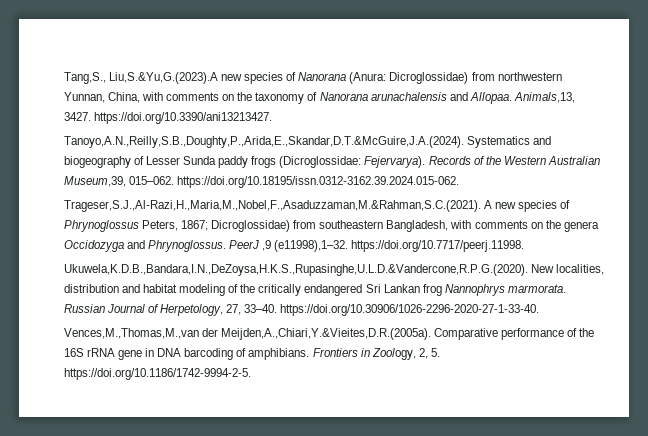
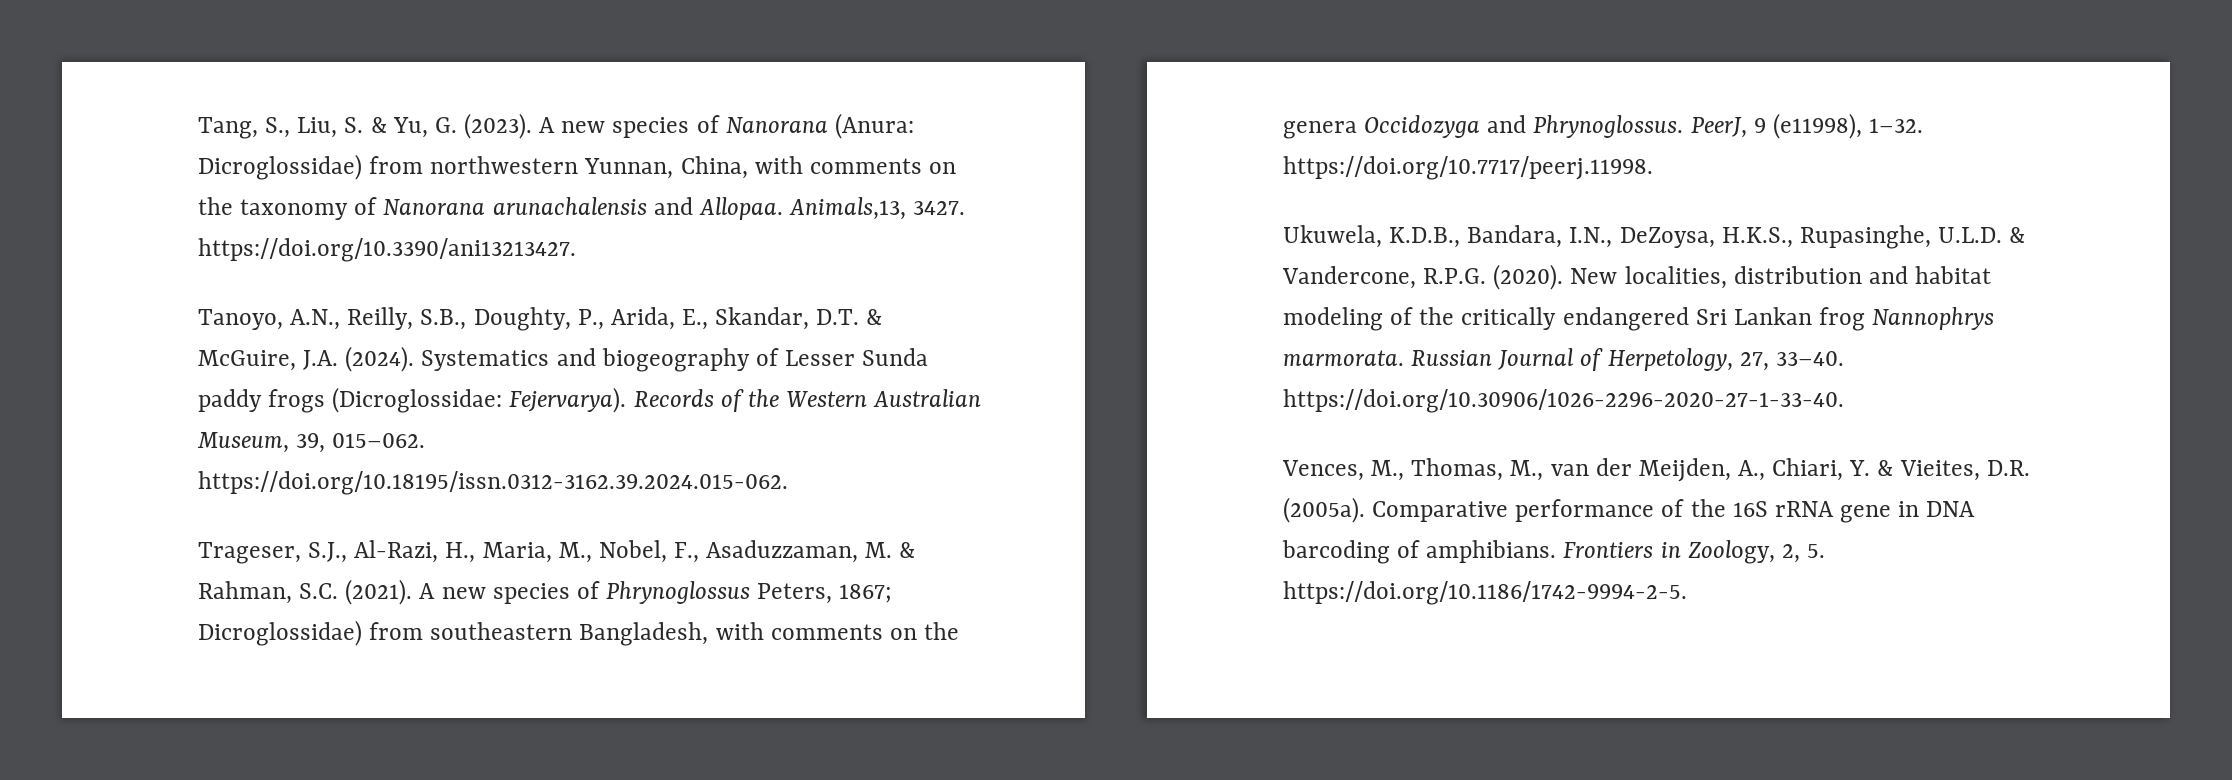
[63,72,218,84] Tang,S., Liu,S.&Yu,G.(2023).A -> [197,113,556,139] Tang, S., Liu, S. & Yu, G. (2023). A
[63,136,464,148] Tanoyo,A.N.,Reilly,S.B.,Doughty,P.,Arida,E.,Skandar,D.T.&McGuire,J.A.(2024). -> [197,307,883,331] [197,346,415,372] Tanoyo, A.N., Reilly, S.B., Doughty, P., Arida, E., Skandar, D.T. & McGuire, J.A. (2024).
[63,176,126,187] Museum,39, -> [196,432,326,453] Museum, 39,
[63,200,481,212] Trageser,S.J.,Al-Razi,H.,Maria,M.,Nobel,F.,Asaduzzaman,M.&Rahman,S.C.(2021). -> [197,540,916,564] [197,579,413,605] Trageser, S.J., Al-Razi, H., Maria, M., Nobel, F., Asaduzzaman, M. & Rahman, S.C. (2021).
[228,240,525,252] [63,264,528,276] PeerJ ,9 (e11998),1–32. https://doi.org/10.7717/peerj.11998. // Ukuwela,K.D.B.,Bandara,I.N.,DeZoysa,H.K.S.,Rupasinghe,U.L.D.&Vandercone,R.P.G.(2020). -> [1690,113,1923,139] [1282,156,1653,180] [1282,225,2026,249] [1281,264,1564,290] PeerJ, 9 (e11998), 1–32. https://doi.org/10.7717/peerj.11998. // Ukuwela, K.D.B., Bandara, I.N., DeZoysa, H.K.S., Rupasinghe, U.L.D. & Vandercone, R.P.G. (2020).
[63,328,431,340] Vences,M.,Thomas,M.,van der Meijden,A.,Chiari,Y.&Vieites,D.R.(2005a). -> [1281,458,2030,482] [1282,497,1365,523] Vences, M., Thomas, M., van der Meijden, A., Chiari, Y. & Vieites, D.R. (2005a).

